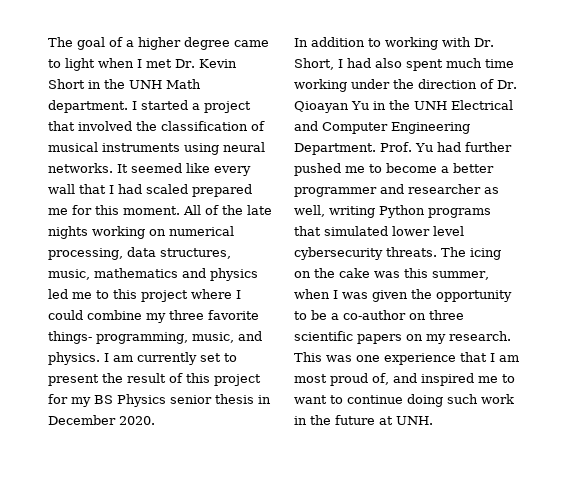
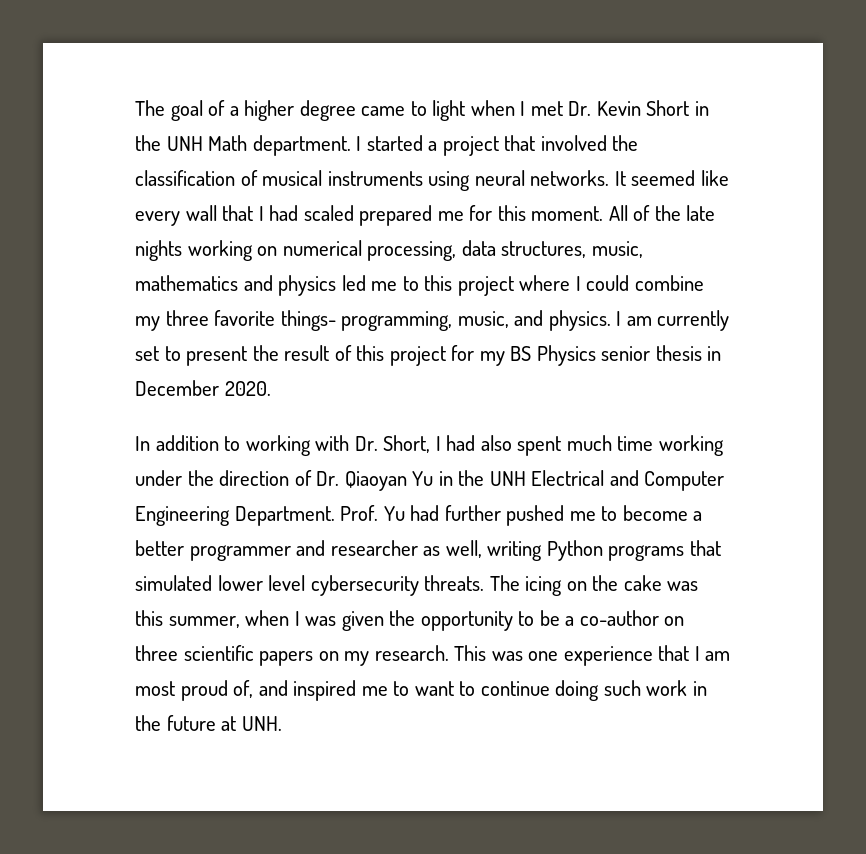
[294,101,349,113] Qioayan -> [344,471,407,491] Qiaoyan

